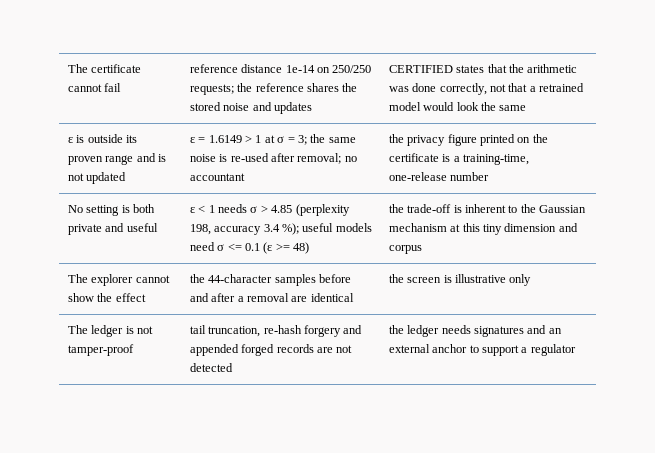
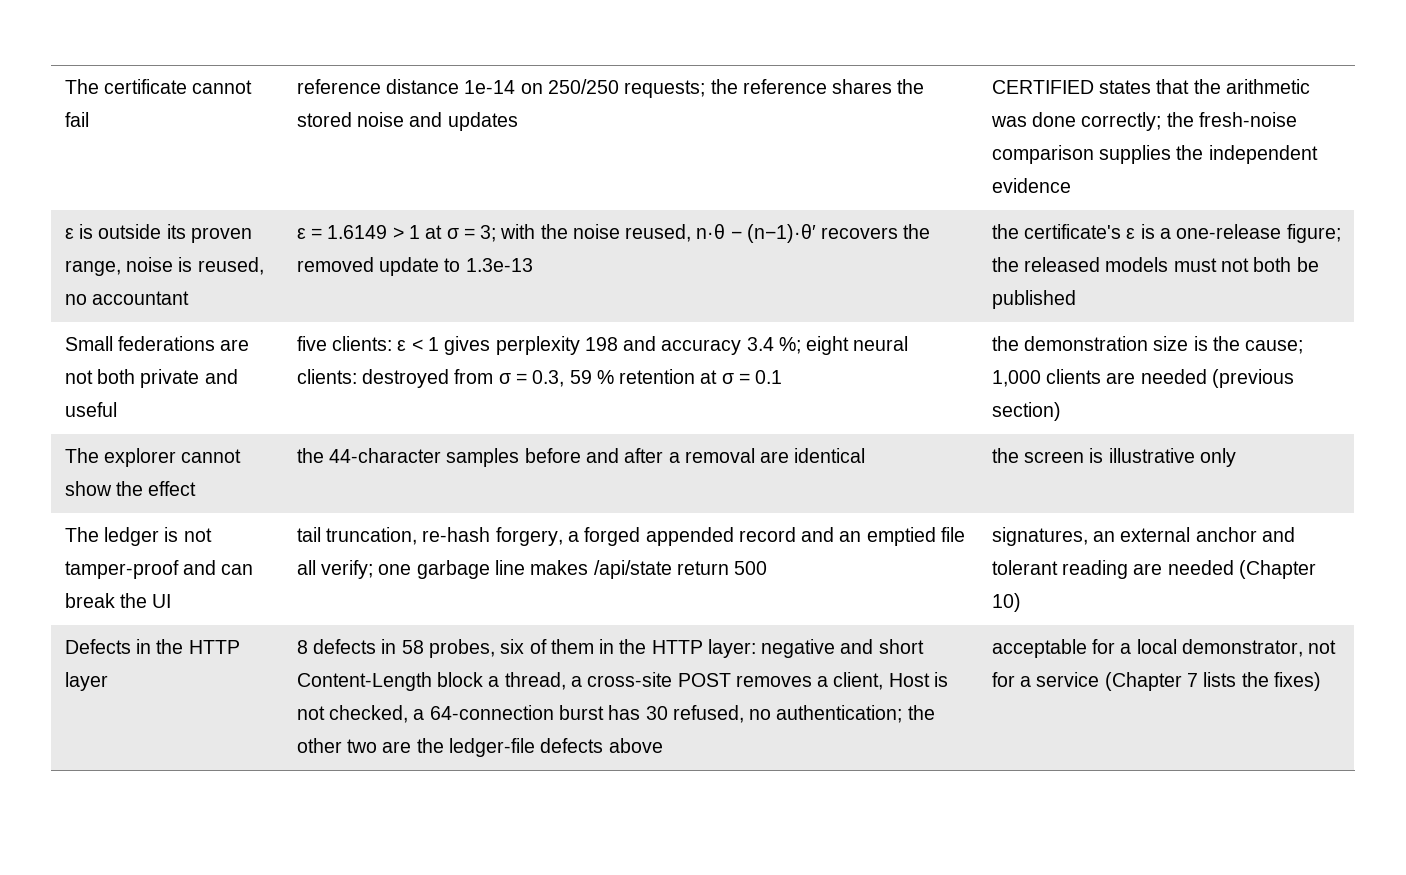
[439,83,585,95] [388,102,527,111] correctly, not that a retrained model would look the same -> [1081,112,1297,131] [991,145,1318,164] [991,178,1071,193] correctly; the fresh-noise comparison supplies the independent evidence
[105,153,167,165] [67,172,127,184] range and is not updated -> [64,257,264,276] [64,291,190,305] range, noise is reused, no accountant
[310,134,356,143] [189,153,357,164] [189,173,245,181] [388,134,548,146] [388,153,530,165] [388,172,490,181] [67,205,130,216] the same noise is re-used after removal; no accountant | the privacy figure printed on the certificate is a training-time, one-release number // No setting is -> [500,224,931,243] [296,257,533,276] [991,224,1341,243] [991,257,1319,272] [991,290,1076,309] [64,336,250,351] [64,370,93,384] with the noise reused, n·θ − (n−1)·θ′ recovers the removed update to 1.3e-13 | the certificate's ε is a one-release figure; the released models must not both be published // Small federations are not
(158, 227) none -> [296,336,393,351] five clients:
[218,204,350,216] [189,223,372,235] [189,242,310,254] [388,204,587,213] [388,223,578,235] [388,245,422,254] needs σ > 4.85 (perplexity 198, accuracy 3.4 %); useful models need σ <= 0.1 (ε >= 48) | the trade-off is inherent to the Gaussian mechanism at this tiny dimension and corpus -> [444,336,909,355] [296,369,783,388] [991,336,1304,354] [991,369,1294,388] [991,402,1061,421] gives perplexity 198 and accuracy 3.4 %; eight neural clients: destroyed from σ = 0.3, 59 % retention at σ = 0.1 | the demonstration size is the cause; 1,000 clients are needed (previous section)
[189,325,363,337] [189,344,353,356] [189,363,233,372] [388,325,562,337] [388,344,576,356] | tail truncation, re-hash forgery and appended forged records are not detected | the ledger needs signatures and an external anchor to support a regulator -> [183,560,254,575] [64,593,172,608] [296,527,965,546] [296,560,768,579] [991,527,1295,546] [991,560,1316,579] [991,593,1021,612] [64,639,240,654] [64,672,108,691] [296,639,924,658] [296,672,948,691] [296,705,935,723] [296,738,663,757] [991,639,1337,658] [991,672,1321,691] and can break the UI | tail truncation, re-hash forgery, a forged appended record and an emptied file all verify; one garbage line makes /api/state return 500 | signatures, an external anchor and tolerant reading are needed (Chapter 10) // Defects in the HTTP layer | 8 defects in 58 probes, six of them in the HTTP layer: negative and short Content-Length block a thread, a cross-site POST removes a client, Host is not checked, a 64-connection burst has 30 refused, no authentication; the other two are the ledger-file defects above | acceptable for a local demonstrator, not for a service (Chapter 7 lists the fixes)

